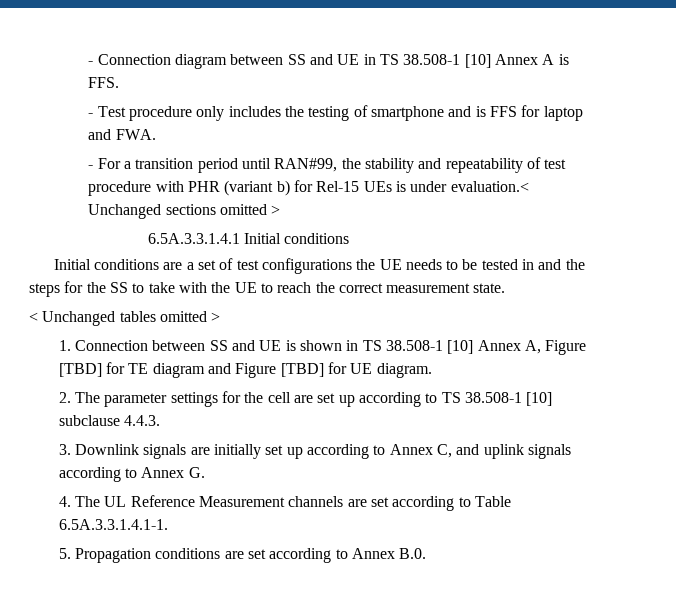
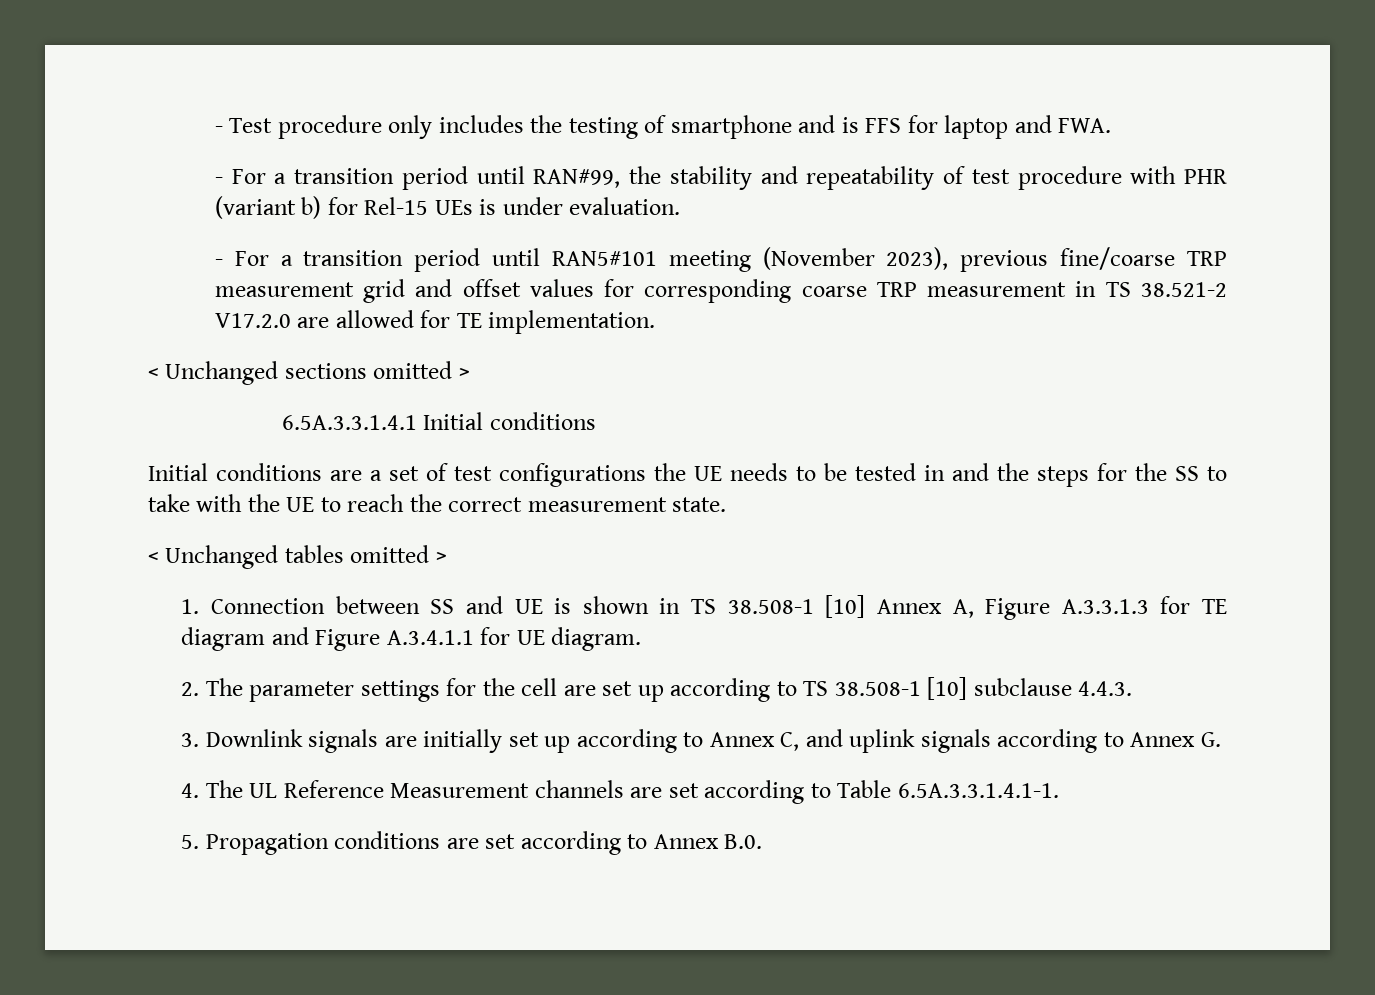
[88,54,569,69] [88,77,120,88] [88,113,94,117] - Connection diagram between SS and UE in TS 38.508-1 [10] Annex A is FFS. // - -> [214,126,223,133] -
[450,181,529,192] evaluation.< -> [569,197,681,215] [214,247,1227,272] [214,279,1228,303] [214,310,656,334] [148,368,159,379] evaluation. // - For a transition period until RAN5#101 meeting (November 2023), previous fine/coarse TRP measurement grid and offset values for corresponding coarse TRP measurement in TS 38.521-2 V17.2.0 are allowed for TE implementation. // <
[58,363,102,377] [TBD] -> [1061,599,1149,614] A.3.3.1.3
[280,363,324,377] [TBD] -> [386,630,474,645] A.3.4.1.1

